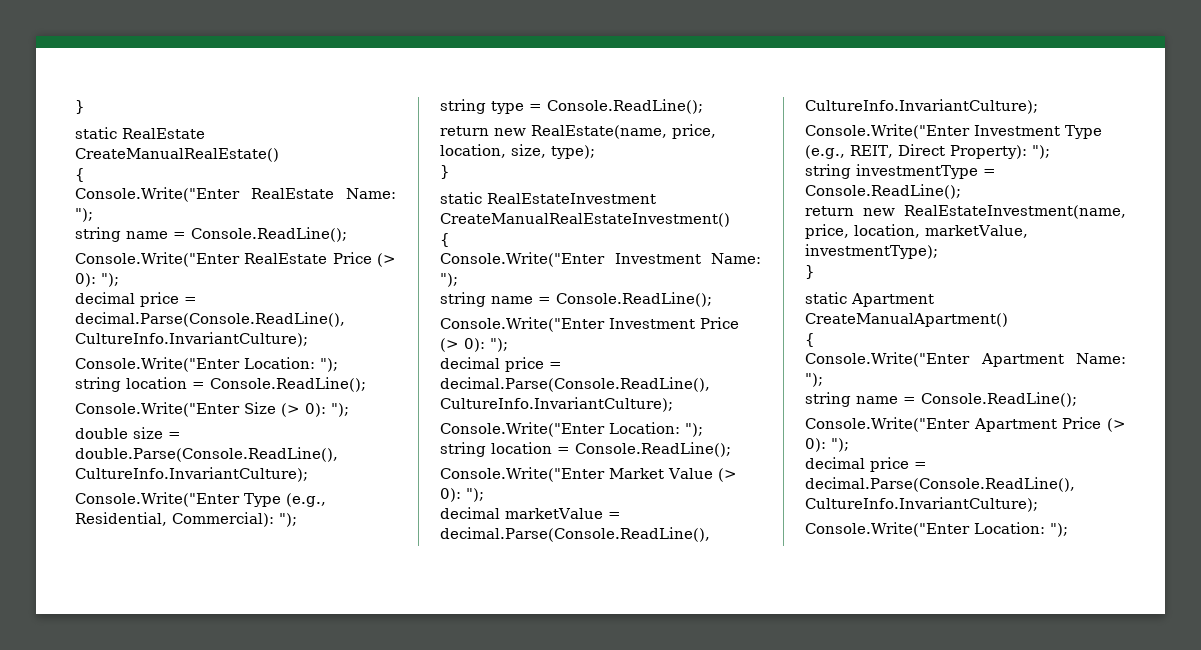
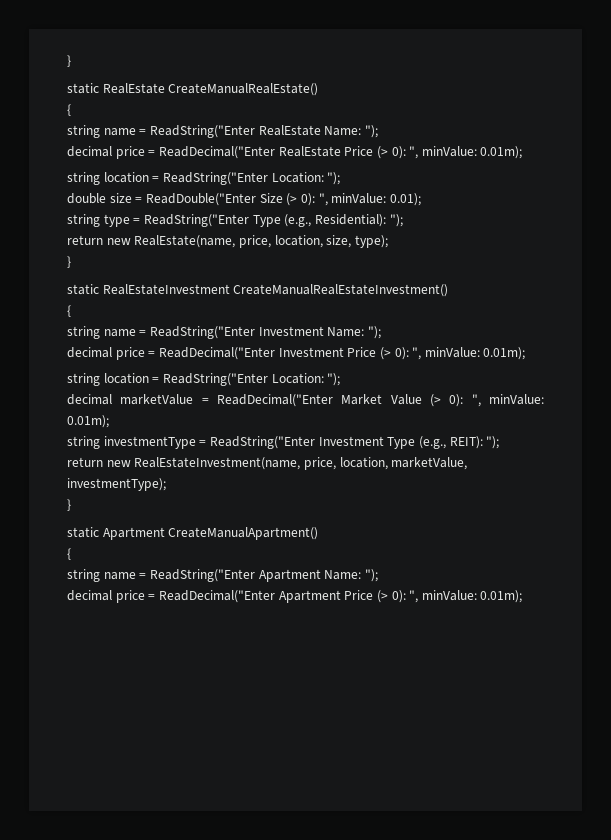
[75,187,396,202] [75,208,93,222] [75,227,347,242] [75,252,396,267] [75,273,119,287] [75,292,197,307] [75,312,345,327] [75,332,308,347] [75,357,338,372] [75,377,366,392] [75,402,349,417] [75,427,181,439] [75,447,338,462] [75,467,308,482] [75,492,326,507] [75,512,297,527] [440,99,703,114] // Console.Write("Enter RealEstate Name: "); // string name = Console.ReadLine(); // Console.Write("Enter RealEstate Price (> 0): "); // decimal price = decimal.Parse(Console.ReadLine(), CultureInfo.InvariantCulture); // Console.Write("Enter Location: "); // string location = Console.ReadLine(); // Console.Write("Enter Size (> 0): "); // double size = double.Parse(Console.ReadLine(), CultureInfo.InvariantCulture); // Console.Write("Enter Type (e.g., Residential, Commercial): "); // string type = Console.ReadLine(); -> [67,125,378,138] [67,146,523,159] [67,172,341,185] [67,193,421,206] [67,214,403,227] // string name = ReadString("Enter RealEstate Name: "); // decimal price = ReadDecimal("Enter RealEstate Price (> 0): ", minValue: 0.01m); // string location = ReadString("Enter Location: "); // double size = ReadDouble("Enter Size (> 0): ", minValue: 0.01); // string type = ReadString("Enter Type (e.g., Residential): ");
[440,252,761,267] [440,273,458,287] [440,292,712,307] [440,317,739,332] [440,338,508,352] [440,357,562,372] [440,377,710,392] [440,397,673,412] [440,422,703,437] [440,442,731,457] [440,467,737,482] [440,488,484,502] [440,507,621,519] [440,527,710,542] [805,99,1038,114] [805,124,1102,139] [805,144,1050,159] [805,164,996,179] [805,184,961,199] // Console.Write("Enter Investment Name: "); // string name = Console.ReadLine(); // Console.Write("Enter Investment Price (> 0): "); // decimal price = decimal.Parse(Console.ReadLine(), CultureInfo.InvariantCulture); // Console.Write("Enter Location: "); // string location = Console.ReadLine(); // Console.Write("Enter Market Value (> 0): "); // decimal marketValue = decimal.Parse(Console.ReadLine(), CultureInfo.InvariantCulture); // Console.Write("Enter Investment Type (e.g., REIT, Direct Property): "); // string investmentType = Console.ReadLine(); -> [67,326,381,339] [67,347,526,360] [67,373,341,386] [67,394,544,407] [67,415,109,428] [67,436,500,449] // string name = ReadString("Enter Investment Name: "); // decimal price = ReadDecimal("Enter Investment Price (> 0): ", minValue: 0.01m); // string location = ReadString("Enter Location: "); // decimal marketValue = ReadDecimal("Enter Market Value (> 0): ", minValue: 0.01m); // string investmentType = ReadString("Enter Investment Type (e.g., REIT): ");
[805,352,1126,367] [805,373,823,387] [805,392,1077,407] [805,417,1126,432] [805,438,849,452] [805,457,927,472] [805,477,1075,492] [805,497,1038,512] [805,522,1068,537] // Console.Write("Enter Apartment Name: "); // string name = Console.ReadLine(); // Console.Write("Enter Apartment Price (> 0): "); // decimal price = decimal.Parse(Console.ReadLine(), CultureInfo.InvariantCulture); // Console.Write("Enter Location: "); -> [67,569,378,582] [67,590,523,603] // string name = ReadString("Enter Apartment Name: "); // decimal price = ReadDecimal("Enter Apartment Price (> 0): ", minValue: 0.01m);

